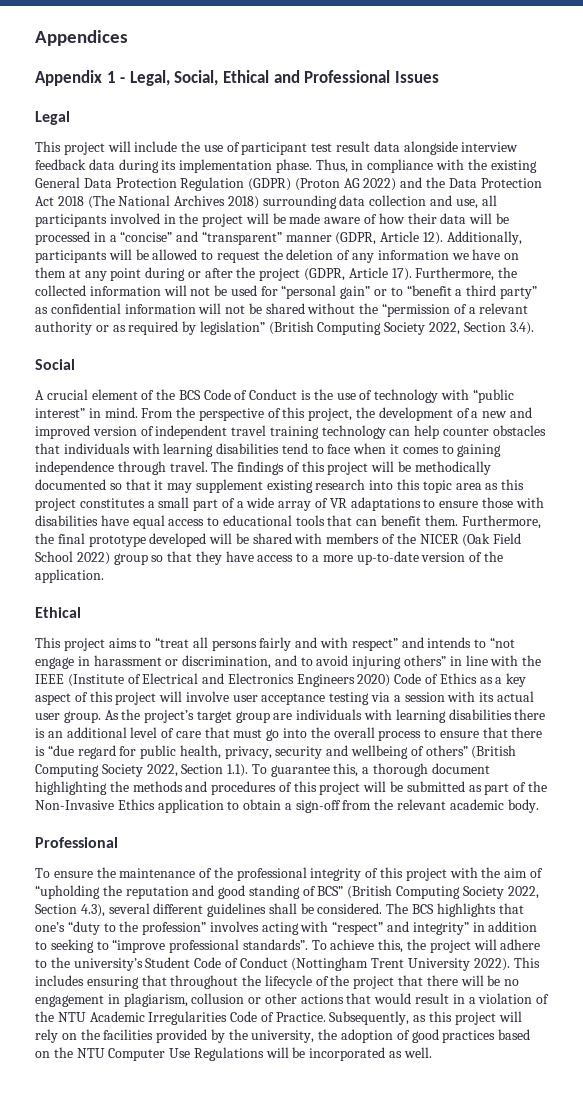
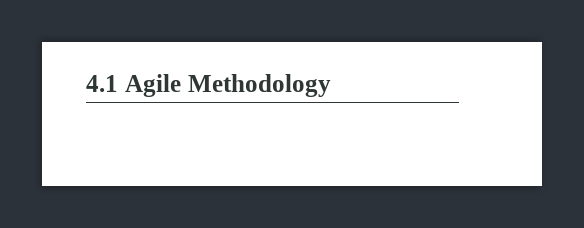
[35,30,128,46] [35,70,439,86] [35,111,70,125] [35,141,519,155] [35,159,537,173] [35,177,542,191] [35,195,497,209] [35,213,509,227] [35,231,522,245] [35,249,520,263] [35,267,518,281] [35,285,537,299] [35,303,529,317] [35,321,534,335] [35,359,75,370] [35,389,514,403] [35,407,532,421] [35,425,546,439] [35,443,502,457] [35,461,491,475] [35,479,525,493] [35,497,544,511] [35,515,541,529] [35,533,522,547] [35,551,503,565] [35,569,104,583] [35,607,81,618] [35,637,515,651] [35,655,542,669] [35,673,527,687] [35,691,534,705] [35,709,546,723] [35,727,543,741] [35,745,517,759] [35,763,490,777] [35,781,547,795] [35,799,539,813] [35,837,118,848] [35,867,543,881] [35,885,539,899] [35,903,524,917] [35,921,538,935] [35,939,541,953] [35,957,540,971] [35,975,520,989] [35,993,550,1007] [35,1011,522,1025] [35,1029,531,1043] [35,1047,432,1061] Appendices // Appendix 1 - Legal, Social, Ethical and Professional Issues // Legal // This project will include the use of participant test result data alongside interview feedback data during its implementation phase. Thus, in compliance with the existing General Data Protection Regulation (GDPR) (Proton AG 2022) and the Data Protection Act 2018 (The National Archives 2018) surrounding data collection and use, all participants involved in the project will be made aware of how their data will be processed in a “concise” and “transparent” manner (GDPR, Article 12). Additionally, participants will be allowed to request the deletion of any information we have on them at any point during or after the project (GDPR, Article 17). Furthermore, the collected information will not be used for “personal gain” or to “benefit a third party” as confidential information will not be shared without the “permission of a relevant authority or as required by legislation” (British Computing Society 2022, Section 3.4). // Social // A crucial element of the BCS Code of Conduct is the use of technology with “public interest” in mind. From the perspective of this project, the development of a new and improved version of independent travel training technology can help counter obstacles that individuals with learning disabilities tend to face when it comes to gaining independence through travel. The findings of this project will be methodically documented so that it may supplement existing research into this topic area as this project constitutes a small part of a wide array of VR adaptations to ensure those with disabilities have equal access to educational tools that can benefit them. Furthermore, the final prototype developed will be shared with members of the NICER (Oak Field School 2022) group so that they have access to a more up-to-date version of the application. // Ethical // This project aims to “treat all persons fairly and with respect” and intends to “not engage in harassment or discrimination, and to avoid injuring others” in line with the IEEE (Institute of Electrical and Electronics Engineers 2020) Code of Ethics as a key aspect of this project will involve user acceptance testing via a session with its actual user group. As the project’s target group are individuals with learning disabilities there is an additional level of care that must go into the overall process to ensure that there is “due regard for public health, privacy, security and wellbeing of others” (British Computing Society 2022, Section 1.1). To guarantee this, a thorough document highlighting the methods and procedures of this project will be submitted as part of the Non-Invasive Ethics application to obtain a sign-off from the relevant academic body. // Professional // To ensure the maintenance of the professional integrity of this project with the aim of “upholding the reputation and good standing of BCS” (British Computing Society 2022, Section 4.3), several different guidelines shall be considered. The BCS highlights that one’s “duty to the profession” involves acting with “respect” and integrity” in addition to seeking to “improve professional standards”. To achieve this, the project will adhere to the university’s Student Code of Conduct (Nottingham Trent University 2022). This includes ensuring that throughout the lifecycle of the project that there will be no engagement in plagiarism, collusion or other actions that would result in a violation of the NTU Academic Irregularities Code of Practice. Subsequently, as this project will rely on the facilities provided by the university, the adoption of good practices based on the NTU Computer Use Regulations will be incorporated as well. -> [86,74,331,97] 4.1 Agile Methodology

